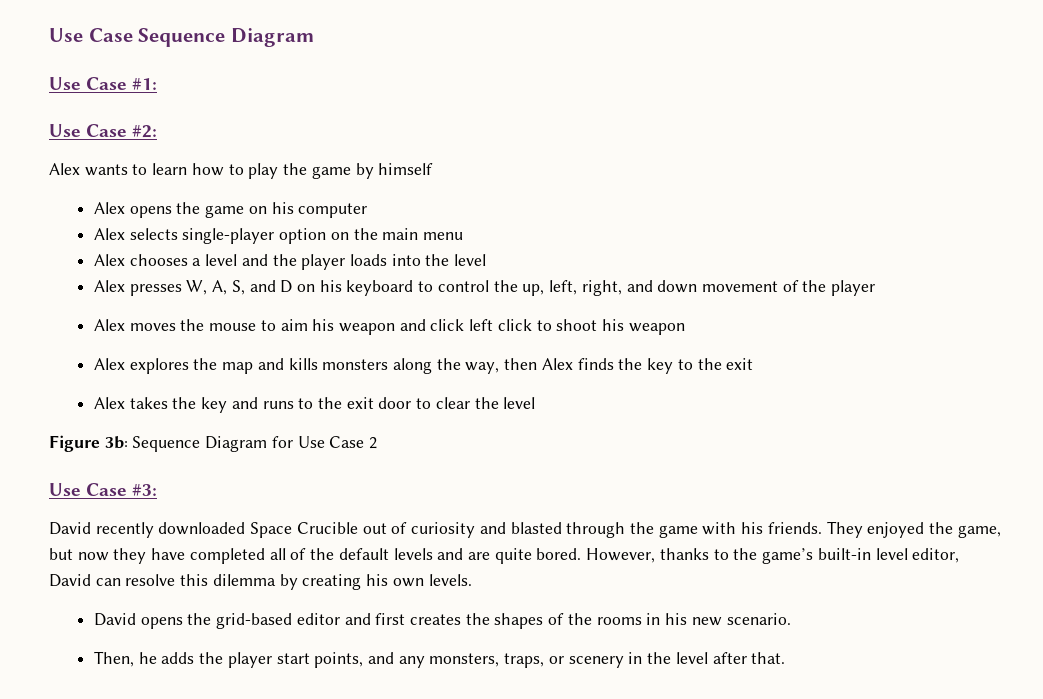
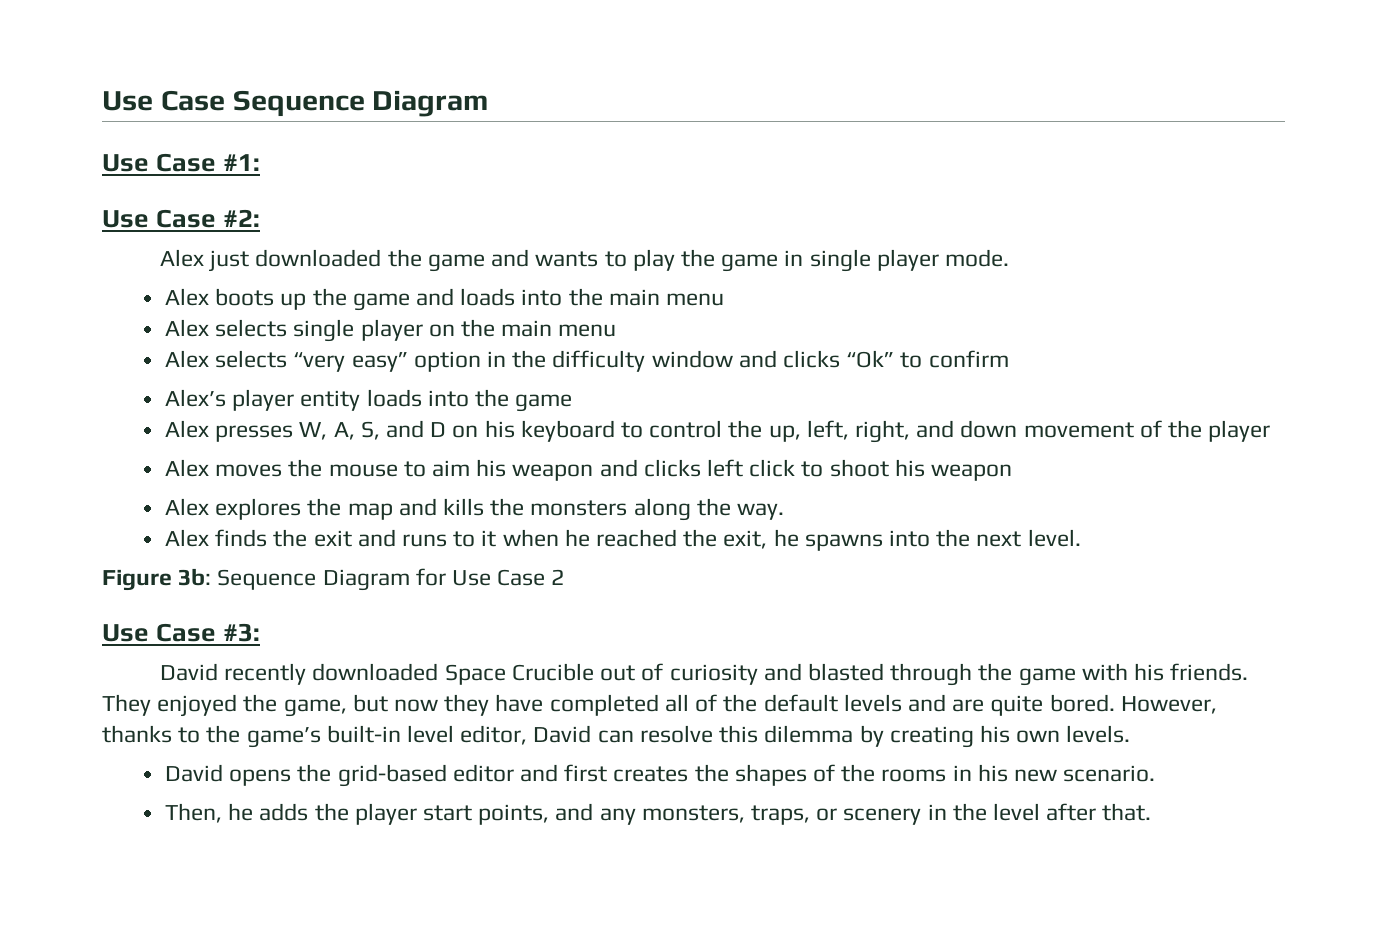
[84,163,434,179] [93,202,368,218] [93,228,327,244] wants to learn how to play the game by himself // Alex opens the game on his computer // Alex selects single-player option -> [209,249,1010,272] [164,288,725,311] [164,319,423,342] just downloaded the game and wants to play the game in single player mode. // Alex boots up the game and loads into the main menu // Alex selects single player
[129,254,487,270] chooses a level and the player loads into the level -> [215,350,1009,372] [164,389,573,412] selects “very easy” option in the difficulty window and clicks “Ok” to confirm // Alex’s player entity loads into the game
[430,319,465,331] click -> [643,459,701,477] clicks
(318, 364) none -> [490,498,525,516] the
[465,358,538,374] way, then -> [737,503,785,520] way. //
[647,358,754,374] [93,397,536,413] key to the exit // Alex takes the key and runs to the exit door to clear the level -> [313,529,1081,551] exit and runs to it when he reached the exit, he spawns into the next level.

